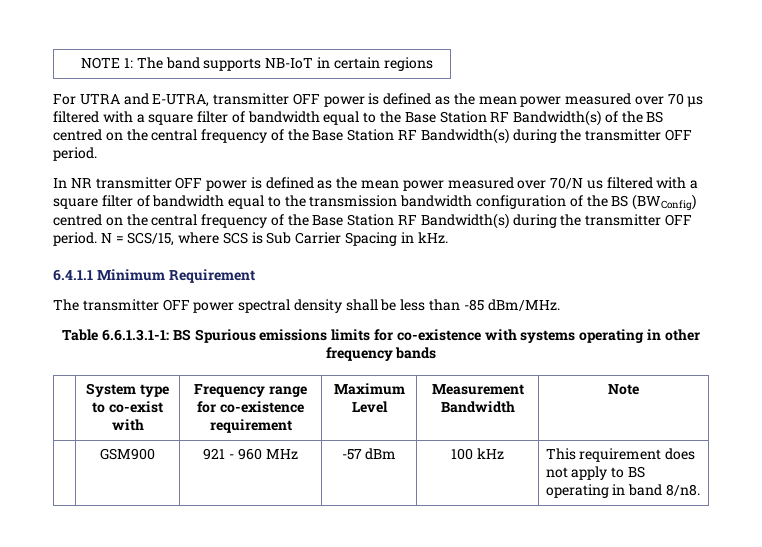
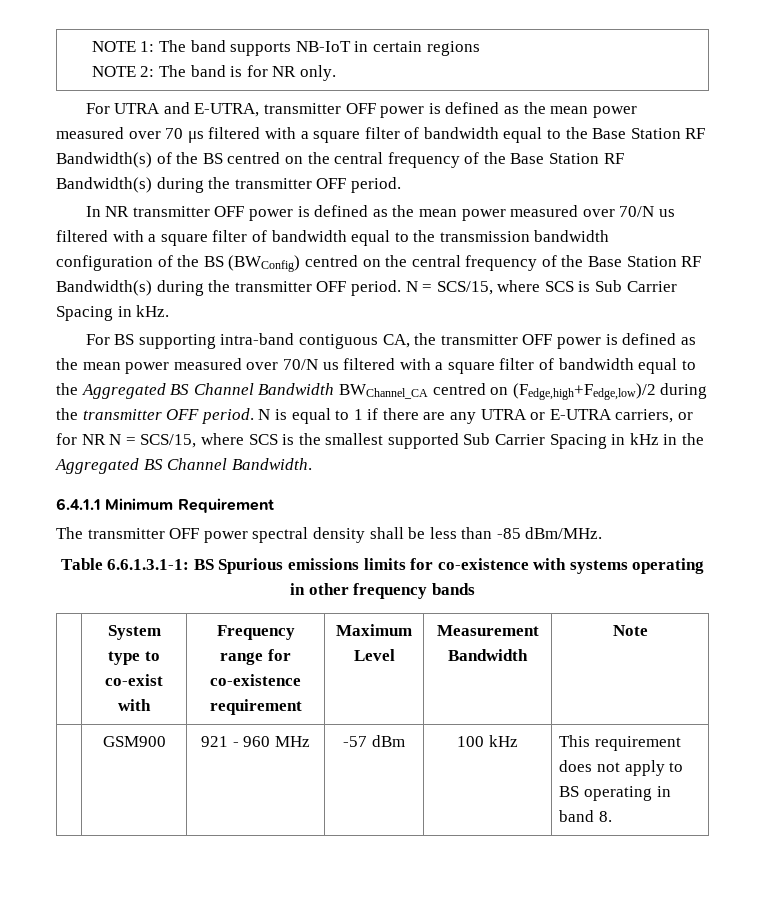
(433, 64) none -> [91,65,336,81] // NOTE 2: The band is for NR only.
(448, 237) none -> [85,333,696,349] [56,358,696,374] [56,383,708,400] [56,408,694,424] [56,433,705,449] [55,458,312,474] // For BS supporting intra-band contiguous CA, the transmitter OFF power is defined as the mean power measured over 70/N us filtered with a square filter of bandwidth equal to the Aggregated BS Channel Bandwidth BWChannel_CA centred on (Fedge,high+Fedge,low)/2 during the transmitter OFF period. N is equal to 1 if there are any UTRA or E-UTRA carriers, or for NR N = SCS/15, where SCS is the smallest supported Sub Carrier Spacing in kHz in the Aggregated BS Channel Bandwidth.
[665,484,700,496] 8/n8. -> [598,811,612,822] 8.

